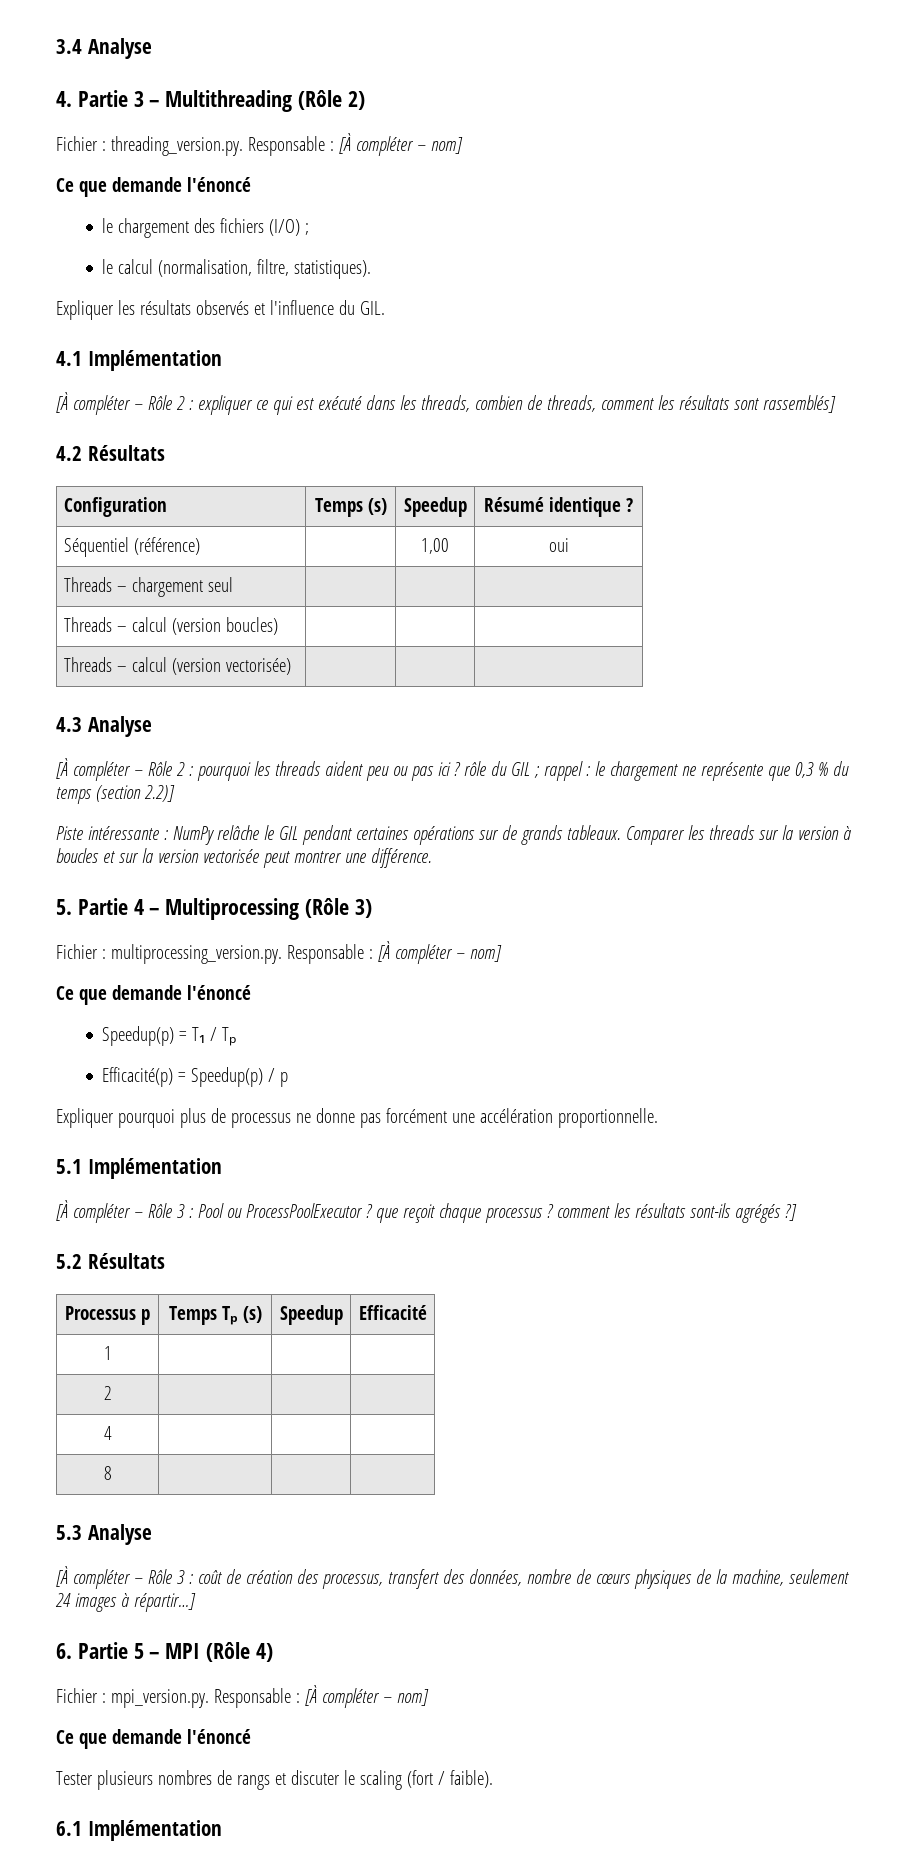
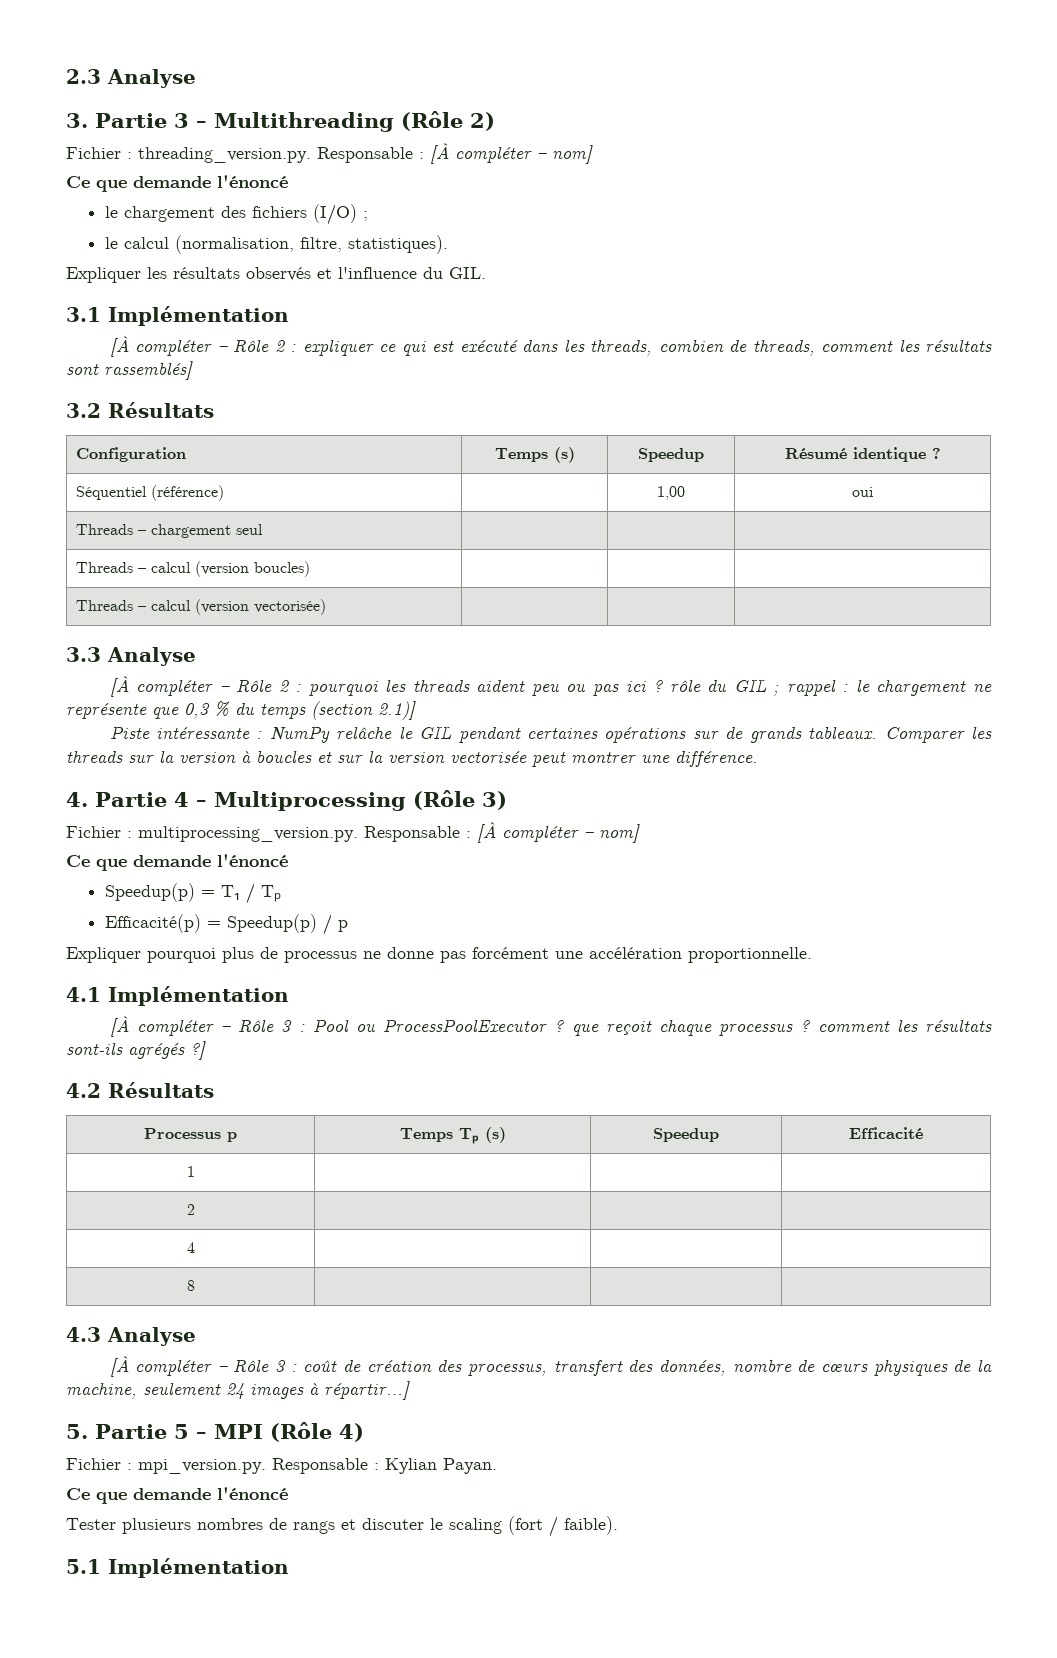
[56,38,152,59] [56,91,72,107] 3.4 Analyse // 4. -> [66,69,196,88] [66,113,88,128] 2.3 Analyse // 3.
[56,351,82,366] 4.1 -> [66,307,101,322] 3.1
[56,446,82,461] 4.2 -> [66,403,101,418] 3.2
[56,717,82,732] 4.3 -> [66,647,101,662] 3.3
[143,785,175,802] 2.2)] -> [378,701,416,720] 2.1)]
[56,899,72,915] 5. -> [66,792,88,807] 4.
[56,1159,82,1174] 5.1 -> [66,987,101,1002] 4.1
[56,1254,82,1269] 5.2 -> [66,1083,101,1098] 4.2
[56,1525,82,1540] 5.3 -> [66,1327,101,1342] 4.3
[56,1643,72,1659] 6. -> [66,1424,88,1439] 5.
[304,1685,429,1708] [À compléter – nom] -> [385,1458,497,1474] Kylian Payan.
[56,1821,82,1836] 6.1 -> [66,1559,101,1574] 5.1

